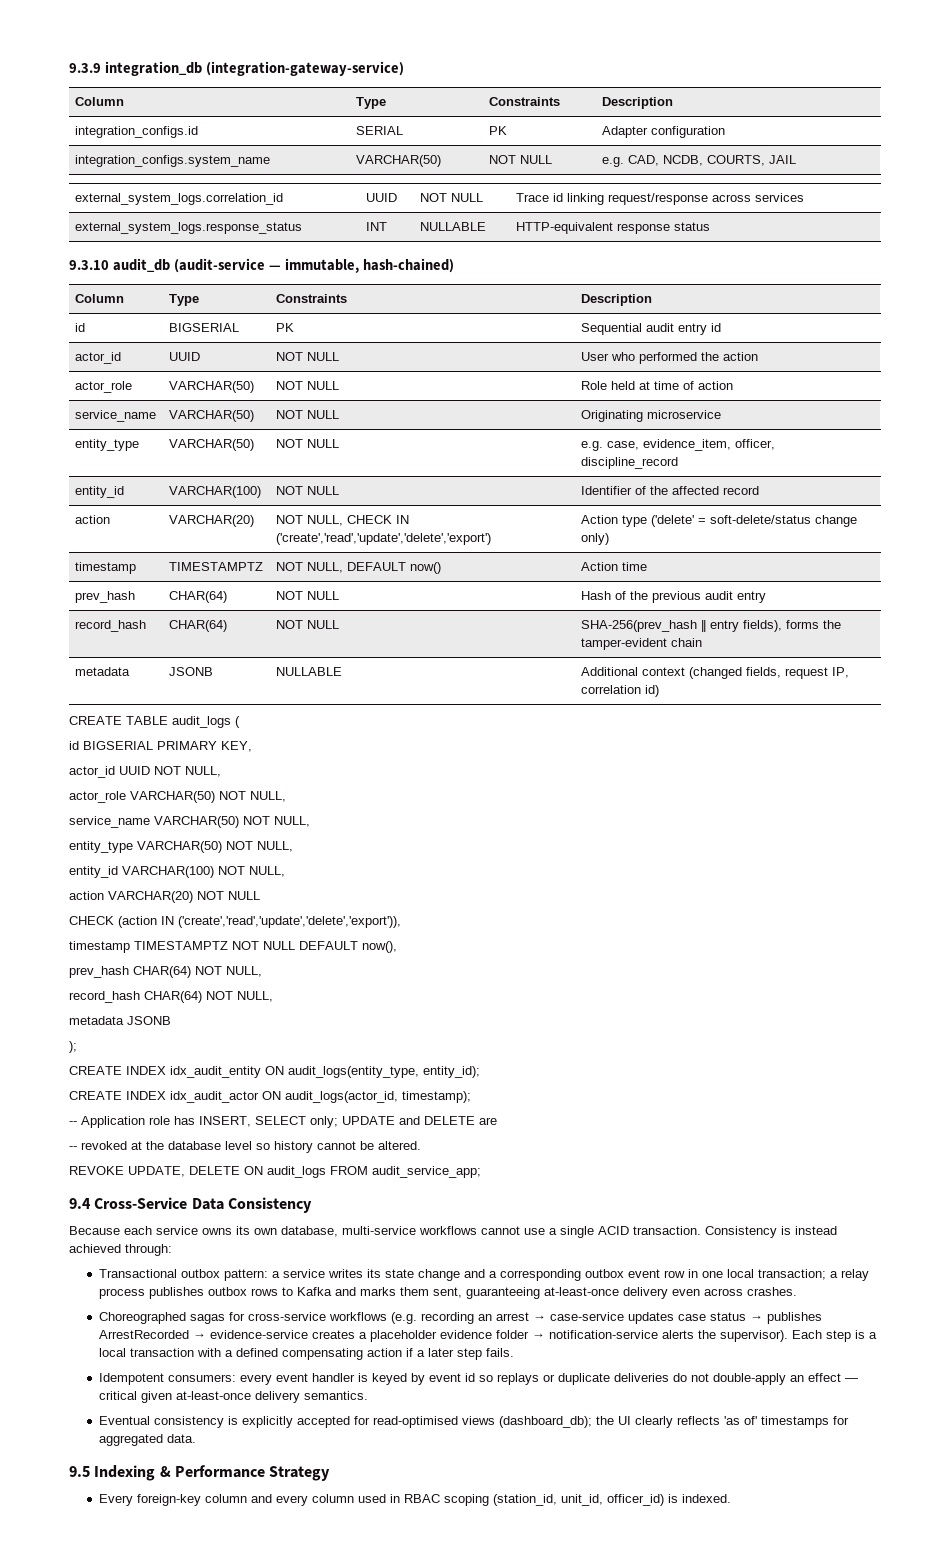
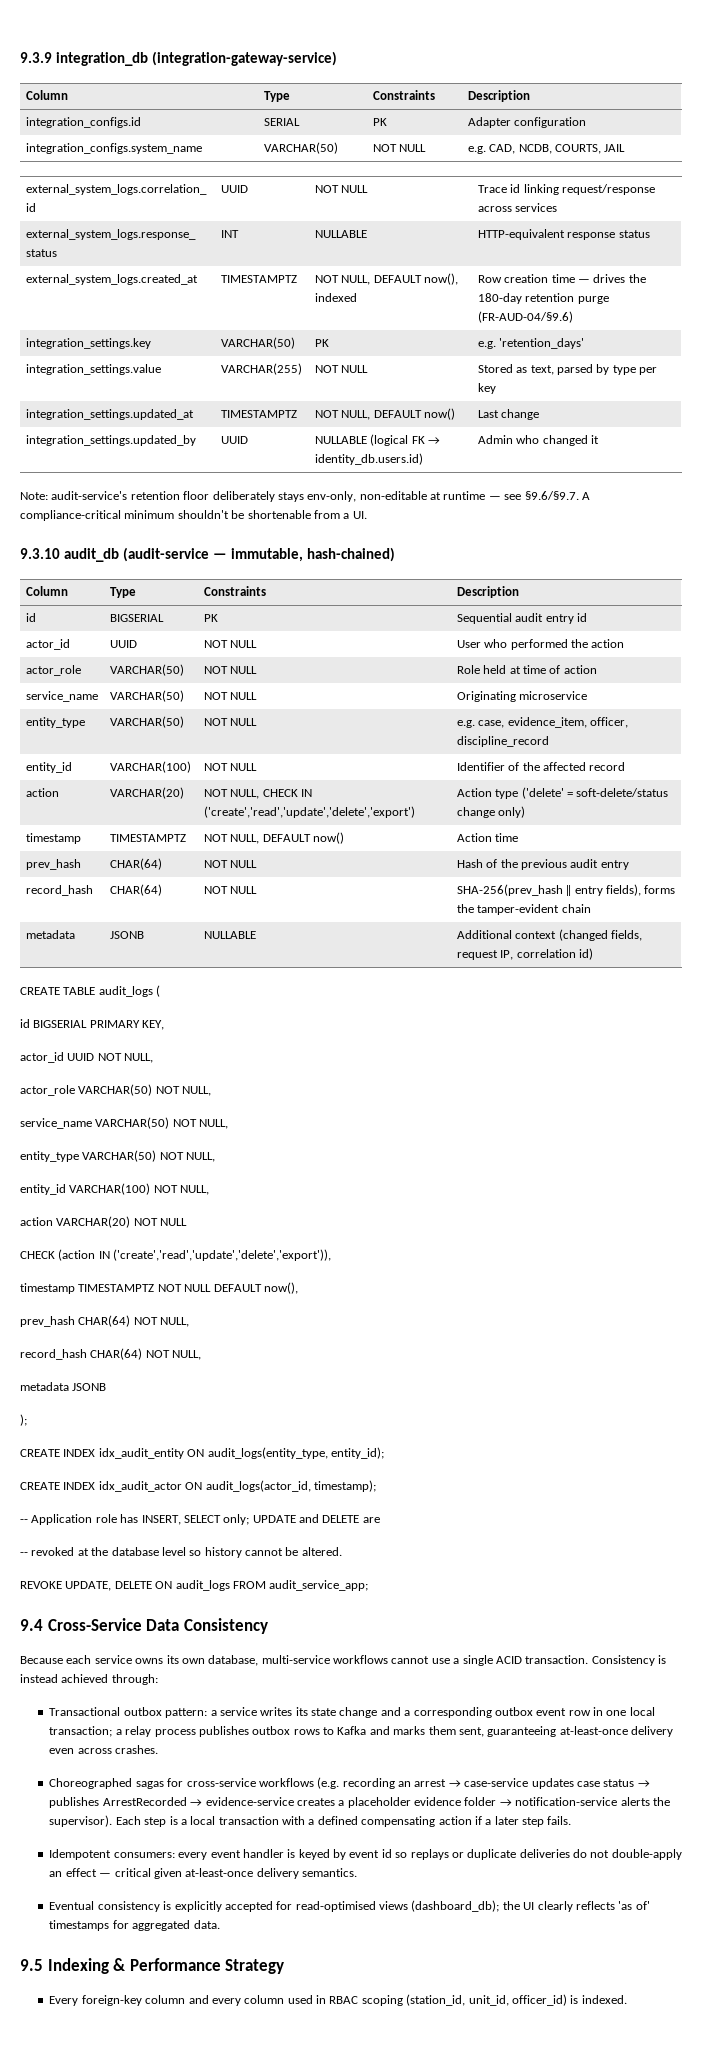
(711, 226) none -> [25,274,198,285] [220,275,297,283] [314,273,459,285] [314,293,357,302] [477,274,646,283] [477,293,609,304] [477,311,573,323] [25,338,151,349] [220,337,295,349] [314,339,329,347] [477,338,585,349] [25,364,161,375] [220,363,302,375] [314,365,369,373] [477,364,658,375] [477,383,496,394] [25,409,194,420] [220,410,297,418] [314,408,456,420] [477,409,540,420] [25,435,196,446] [220,436,248,444] [314,434,441,446] [314,453,423,465] [477,435,600,446] [20,491,590,502] [20,510,367,521] // external_system_logs.created_at | TIMESTAMPTZ | NOT NULL, DEFAULT now(), indexed | Row creation time — drives the 180-day retention purge (FR-AUD-04/§9.6) // integration_settings.key | VARCHAR(50) | PK | e.g. 'retention_days' // integration_settings.value | VARCHAR(255) | NOT NULL | Stored as text, parsed by type per key // integration_settings.updated_at | TIMESTAMPTZ | NOT NULL, DEFAULT now() | Last change // integration_settings.updated_by | UUID | NULLABLE (logical FK → identity_db.users.id) | Admin who changed it // Note: audit-service's retention floor deliberately stays env-only, non-editable at runtime — see §9.6/§9.7. A compliance-critical minimum shouldn't be shortenable from a UI.

